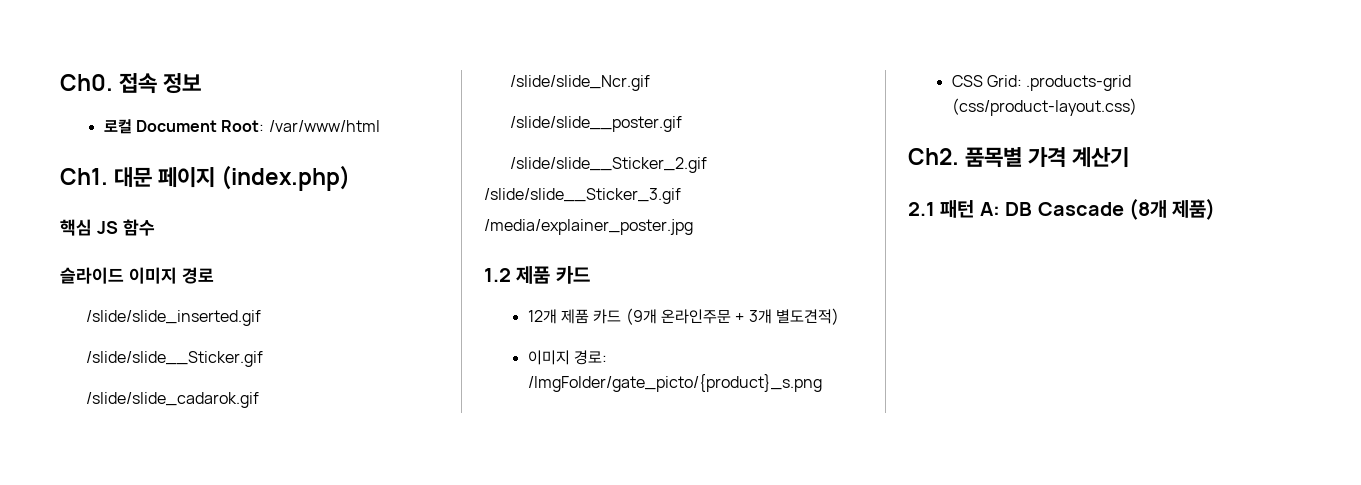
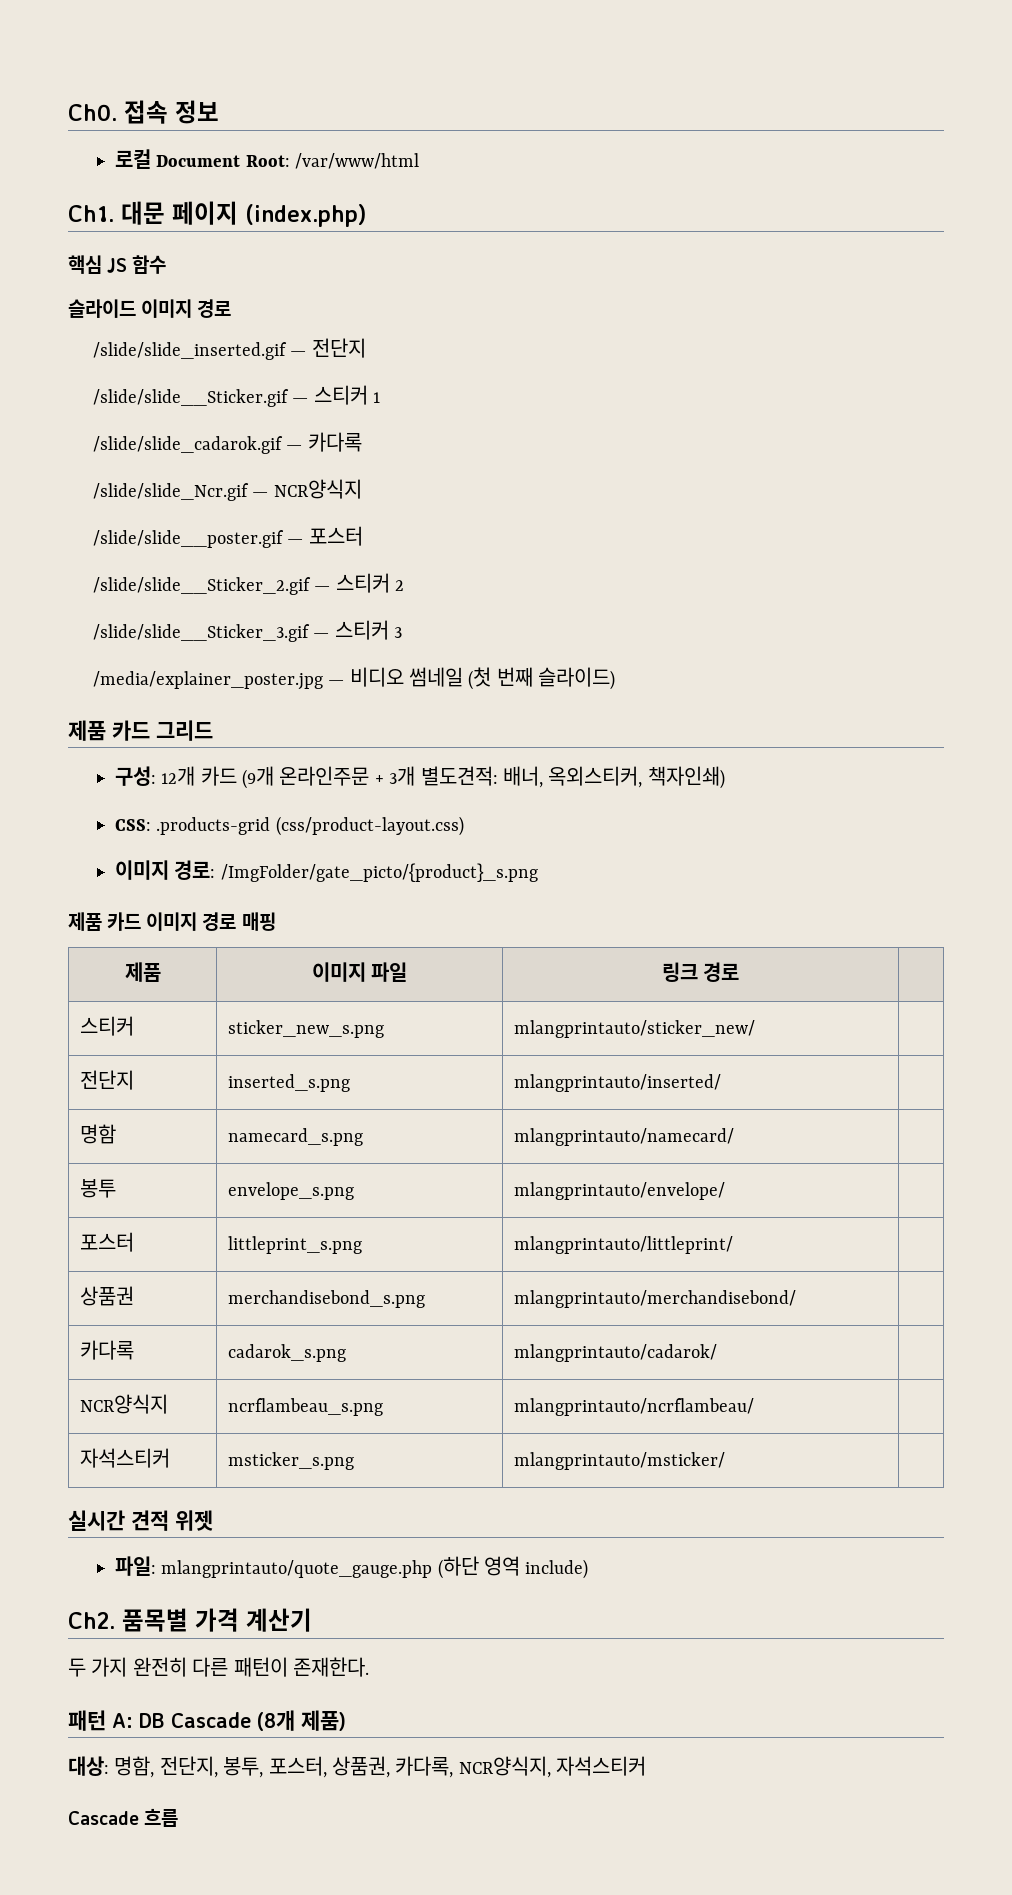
(262, 318) none -> [290,338,366,358] — 전단지
(264, 359) none -> [292,385,380,405] — 스티커 1
(260, 400) none -> [286,432,362,452] — 카다록
(651, 83) none -> [252,479,362,499] — NCR양식지
(683, 124) none -> [287,526,363,546] — 포스터
[484,188,681,204] [484,219,693,235] [484,266,590,284] [527,309,590,324] // /slide/slide__Sticker_3.gif // /media/explainer_poster.jpg // 1.2 제품 카드 // 12개 제품 -> [314,573,404,593] [92,620,402,642] [92,667,616,690] [68,720,213,741] [114,766,196,786] — 스티커 2 // /slide/slide__Sticker_3.gif — 스티커 3 // /media/explainer_poster.jpg — 비디오 썸네일 (첫 번째 슬라이드) // 제품 카드 그리드 // 구성: 12개
[775,308,839,325] [527,350,608,365] [527,374,822,392] [951,75,1132,91] [951,98,1137,116] [908,147,1130,168] [908,202,935,216] 별도견적) // 이미지 경로: /ImgFolder/gate_picto/{product}_s.png // CSS Grid: .products-grid (css/product-layout.css) // Ch2. 품목별 가격 계산기 // 2.1 -> [420,766,725,789] [114,816,464,836] [114,860,538,882] [68,912,276,931] [124,962,161,982] [311,962,408,982] [661,962,740,982] [80,1016,135,1036] [228,1020,385,1038] [514,1020,756,1038] [80,1070,135,1090] [228,1074,351,1092] [514,1074,722,1092] [80,1124,117,1144] [228,1128,364,1146] [514,1128,735,1146] [80,1179,117,1198] [228,1182,355,1200] [514,1182,726,1200] [80,1232,135,1252] [228,1236,363,1254] [514,1236,734,1254] [80,1286,135,1306] [228,1290,426,1308] [514,1290,797,1308] [80,1340,135,1360] [228,1344,347,1362] [514,1344,718,1362] [80,1394,169,1414] [228,1398,384,1416] [514,1398,755,1416] [80,1448,171,1468] [228,1452,355,1470] [514,1452,726,1470] [68,1510,213,1531] [114,1556,589,1579] [68,1608,312,1632] [68,1657,369,1677] 별도견적: 배너, 옥외스티커, 책자인쇄) // CSS: .products-grid (css/product-layout.css) // 이미지 경로: /ImgFolder/gate_picto/{product}_s.png // 제품 카드 이미지 경로 매핑 // 제품 | 이미지 파일 | 링크 경로 | // 스티커 | sticker_new_s.png | mlangprintauto/sticker_new/ | // 전단지 | inserted_s.png | mlangprintauto/inserted/ | // 명함 | namecard_s.png | mlangprintauto/namecard/ | // 봉투 | envelope_s.png | mlangprintauto/envelope/ | // 포스터 | littleprint_s.png | mlangprintauto/littleprint/ | // 상품권 | merchandisebond_s.png | mlangprintauto/merchandisebond/ | // 카다록 | cadarok_s.png | mlangprintauto/cadarok/ | // NCR양식지 | ncrflambeau_s.png | mlangprintauto/ncrflambeau/ | // 자석스티커 | msticker_s.png | mlangprintauto/msticker/ | // 실시간 견적 위젯 // 파일: mlangprintauto/quote_gauge.php (하단 영역 include) // Ch2. 품목별 가격 계산기 // 두 가지 완전히 다른 패턴이 존재한다. //
(1216, 209) none -> [68,1756,647,1778] [68,1808,179,1827] // 대상: 명함, 전단지, 봉투, 포스터, 상품권, 카다록, NCR양식지, 자석스티커 // Cascade 흐름

